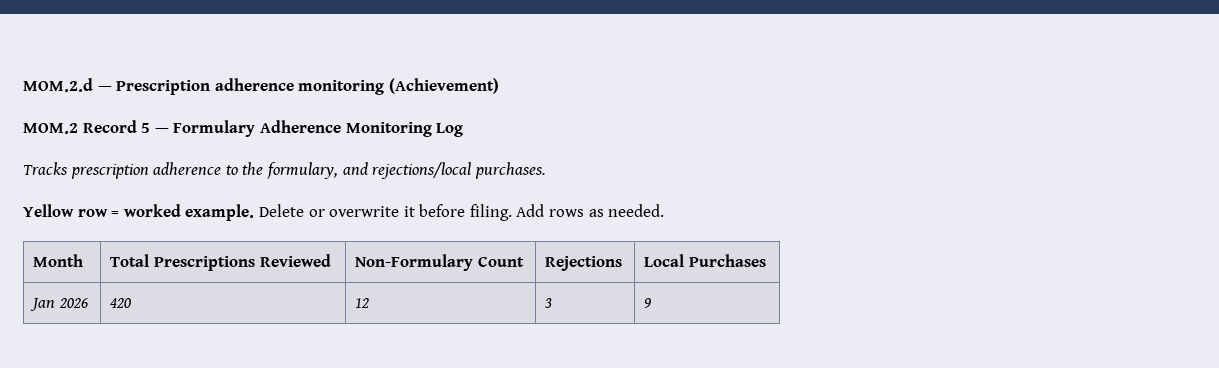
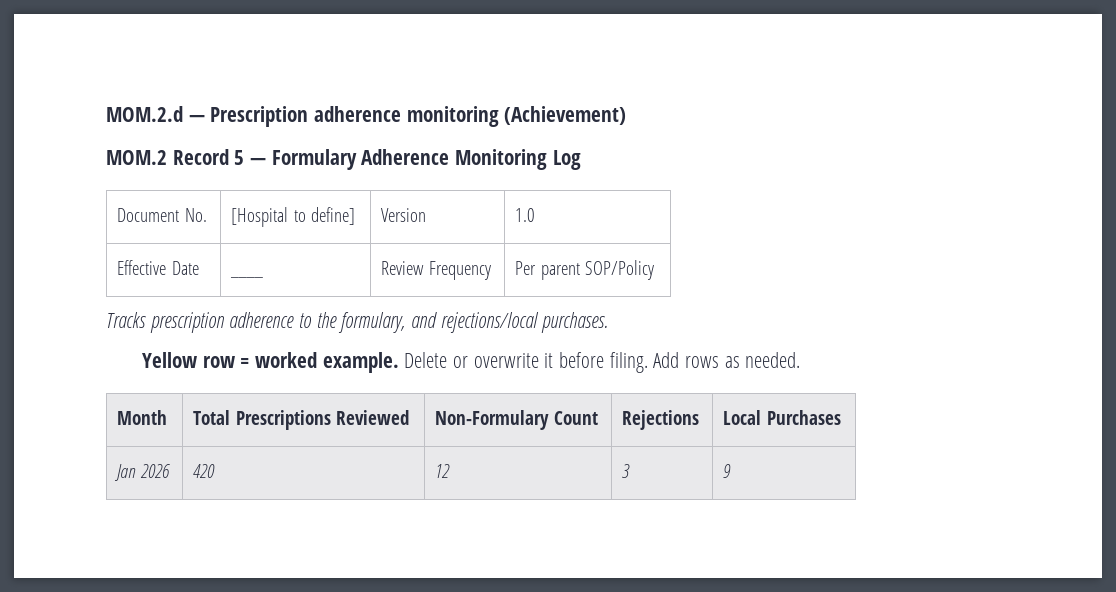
(464, 130) none -> [117,208,207,222] [231,207,355,227] [381,208,427,222] [515,208,536,222] [117,260,199,275] [230,275,264,278] [381,261,491,280] [515,260,654,280] // Document No. | [Hospital to define] | Version | 1.0 // Effective Date | ____ | Review Frequency | Per parent SOP/Policy

